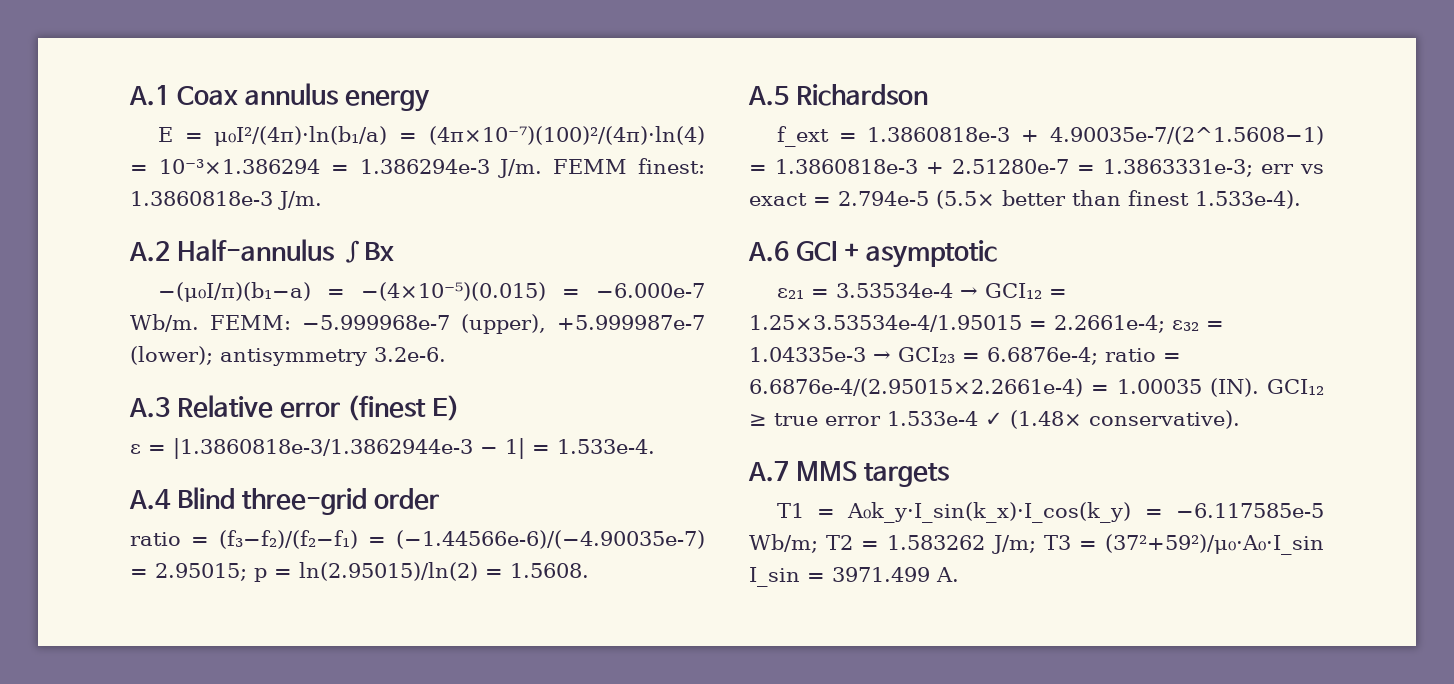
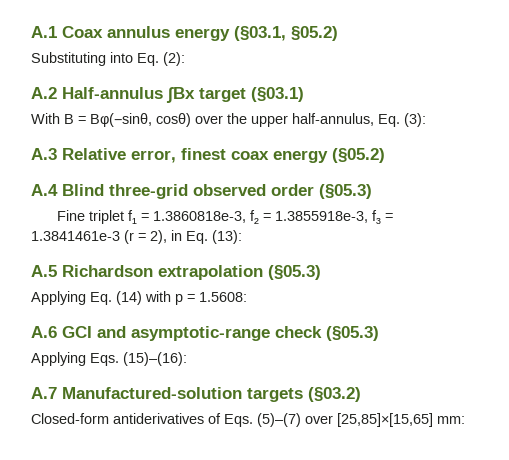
[157,126,705,146] [130,158,705,178] [130,191,322,210] [129,239,395,263] [157,282,705,302] [130,314,705,334] [130,346,446,366] [129,395,461,421] [130,438,655,459] // E = μ₀I²/(4π)·ln(b₁/a) = (4π×10⁻⁷)(100)²/(4π)·ln(4) = 10⁻³×1.386294 = 1.386294e-3 J/m. FEMM finest: 1.3860818e-3 J/m. // A.2 Half-annulus ∫Bx // −(μ₀I/π)(b₁−a) = −(4×10⁻⁵)(0.015) = −6.000e-7 Wb/m. FEMM: −5.999968e-7 (upper), +5.999987e-7 (lower); antisymmetry 3.2e-6. // A.3 Relative error (finest E) // ε = |1.3860818e-3/1.3862944e-3 − 1| = 1.533e-4. -> [234,26,338,41] [31,52,185,66] [31,87,304,103] [31,113,426,127] [31,148,385,163] (§03.1, §05.2) // Substituting into Eq. (2): // A.2 Half-annulus ∫Bx target (§03.1) // With B = Bφ(−sinθ, cosθ) over the upper half-annulus, Eq. (3): // A.3 Relative error, finest coax energy (§05.2)
(368, 501) none -> [193,184,266,196] observed
[130,530,705,549] [130,562,589,582] [748,84,929,106] [776,126,1324,147] [749,159,1324,177] [749,190,1301,209] [748,240,998,268] [776,283,1067,299] [749,315,1224,333] [749,347,1181,365] [749,378,1324,397] [749,410,1240,429] // ratio = (f₃−f₂)/(f₂−f₁) = (−1.44566e-6)/(−4.90035e-7) = 2.95015; p = ln(2.95015)/ln(2) = 1.5608. // A.5 Richardson // f_ext = 1.3860818e-3 + 4.90035e-7/(2^1.5608−1) = 1.3860818e-3 + 2.51280e-7 = 1.3863331e-3; err vs exact = 2.794e-5 (5.5× better than finest 1.533e-4). // A.6 GCI + asymptotic // ε₂₁ = 3.53534e-4 → GCI₁₂ = 1.25×3.53534e-4/1.95015 = 2.2661e-4; ε₃₂ = 1.04335e-3 → GCI₂₃ = 6.6876e-4; ratio = 6.6876e-4/(2.95015×2.2661e-4) = 1.00035 (IN). GCI₁₂ ≥ true error 1.533e-4 ✓ (1.48× conservative). -> [319,184,372,199] [57,210,394,224] [31,230,242,244] [31,265,321,280] [31,291,247,305] [31,326,379,341] [31,352,187,366] (§05.3) // Fine triplet f₁ = 1.3860818e-3, f₂ = 1.3855918e-3, f₃ = 1.3841461e-3 (r = 2), in Eq. (13): // A.5 Richardson extrapolation (§05.3) // Applying Eq. (14) with p = 1.5608: // A.6 GCI and asymptotic-range check (§05.3) // Applying Eqs. (15)–(16):
[796,461,858,481] MMS -> [62,387,242,399] Manufactured-solution
[776,502,1324,523] [749,534,1324,555] [749,567,959,587] // T1 = A₀k_y·I_sin(k_x)·I_cos(k_y) = −6.117585e-5 Wb/m; T2 = 1.583262 J/m; T3 = (37²+59²)/μ₀·A₀·I_sin I_sin = 3971.499 A. -> [308,387,361,402] [31,413,465,427] (§03.2) // Closed-form antiderivatives of Eqs. (5)–(7) over [25,85]×[15,65] mm:

